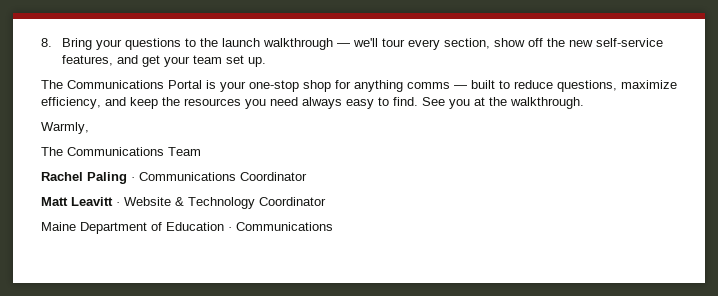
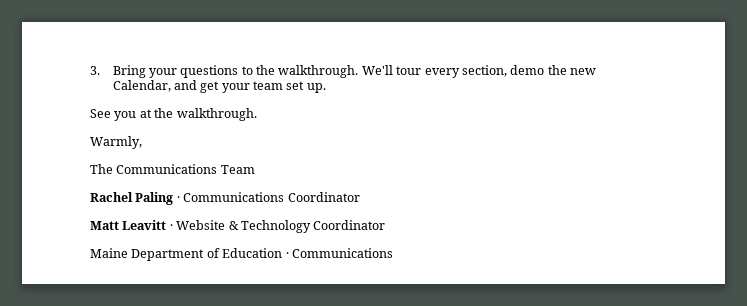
[41,38,52,47] 8. -> [90,66,100,75] 3.
[222,38,664,50] [62,55,114,66] launch walkthrough — we'll tour every section, show off the new self-service features, -> [278,65,597,78] [112,80,171,92] walkthrough. We'll tour every section, demo the new Calendar,
[41,80,677,92] [41,97,418,109] The Communications Portal is your one-stop shop for anything comms — built to reduce questions, maximize efficiency, and keep the resources you need always easy to find. -> (326, 88) none

